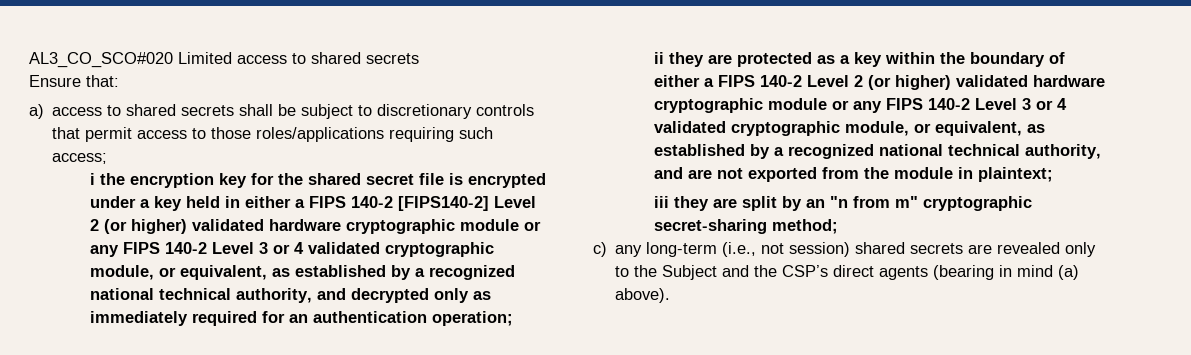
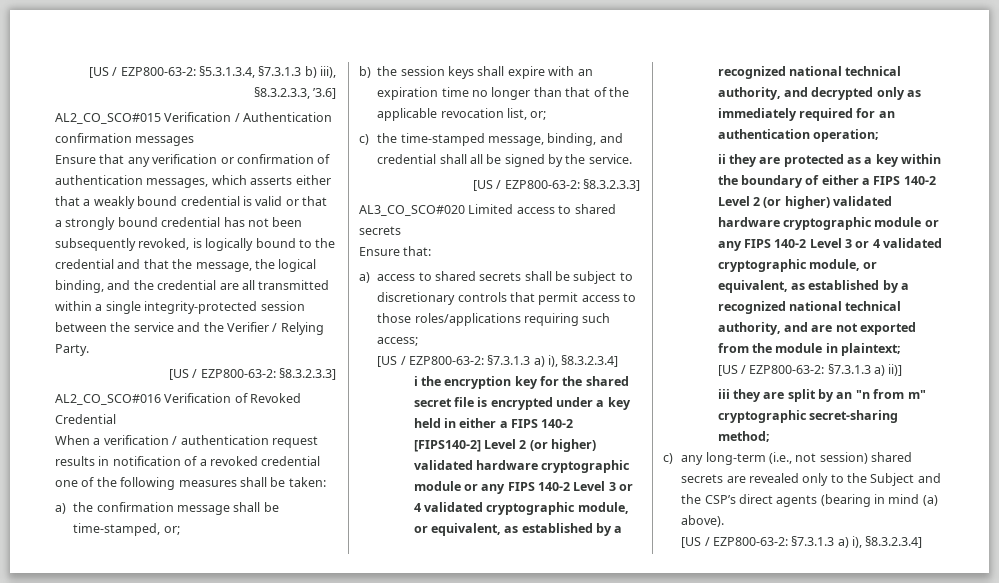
(29, 60) none -> [88,66,336,78] [253,87,336,99] [55,112,333,124] [55,133,195,146] [55,154,331,167] [55,175,331,188] [55,196,327,209] [55,217,303,230] [55,238,336,251] [55,259,317,272] [55,280,330,293] [55,301,305,314] [55,322,324,335] [55,344,89,356] [168,368,336,380] [55,393,302,405] [55,414,116,424] [55,435,318,448] [55,456,321,466] [55,477,326,490] [55,502,279,515] [73,523,180,536] [359,66,593,79] [377,87,629,100] [377,108,547,121] [359,133,623,146] [377,154,632,167] [472,179,640,191] [US / EZP800-63-2: §5.3.1.3.4, §7.3.1.3 b) iii), §8.3.2.3.3, ’3.6] // AL2_CO_SCO#015 Verification / Authentication confirmation messages // Ensure that any verification or confirmation of authentication messages, which asserts either that a weakly bound credential is valid or that a strongly bound credential has not been subsequently revoked, is logically bound to the credential and that the message, the logical binding, and the credential are all transmitted within a single integrity-protected session between the service and the Verifier / Relying Party. // [US / EZP800-63-2: §8.3.2.3.3] // AL2_CO_SCO#016 Verification of Revoked Credential // When a verification / authentication request results in notification of a revoked credential one of the following measures shall be taken: // a) the confirmation message shall be time-stamped, or; // b) the session keys shall expire with an expiration time no longer than that of the applicable revocation list, or; // c) the time-stamped message, binding, and credential shall all be signed by the service. // [US / EZP800-63-2: §8.3.2.3.3] //
(108, 158) none -> [377,355,619,367] // [US / EZP800-63-2: §7.3.1.3 a) i), §8.3.2.3.4]
(1054, 174) none -> [717,364,903,376] // [US / EZP800-63-2: §7.3.1.3 a) ii)]
(671, 295) none -> [681,536,923,548] // [US / EZP800-63-2: §7.3.1.3 a) i), §8.3.2.3.4]

